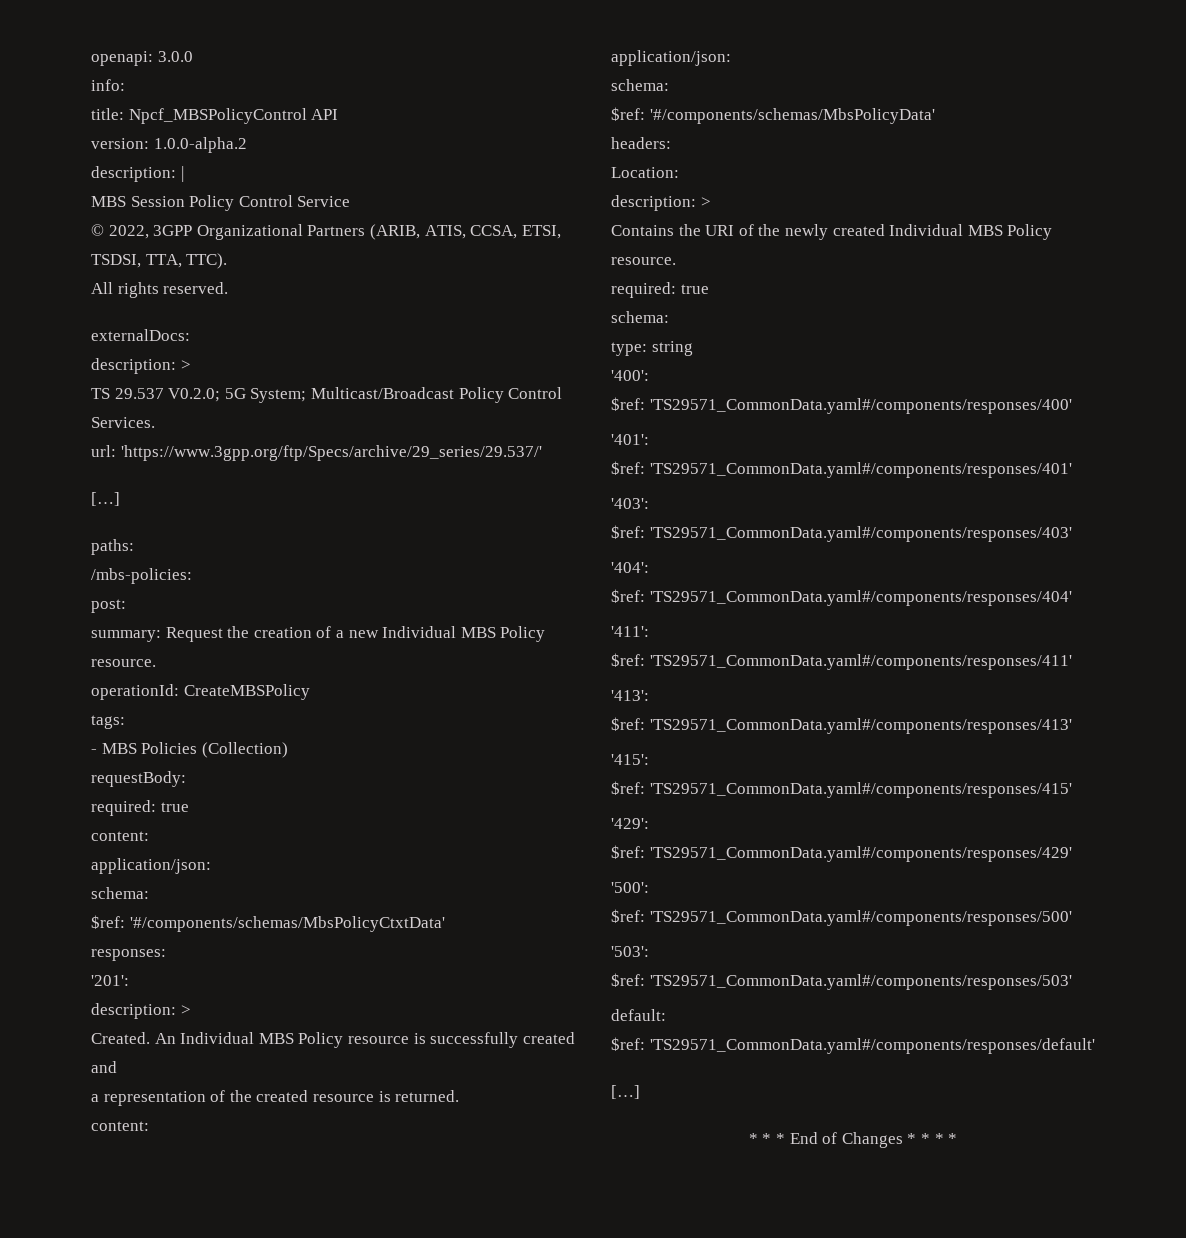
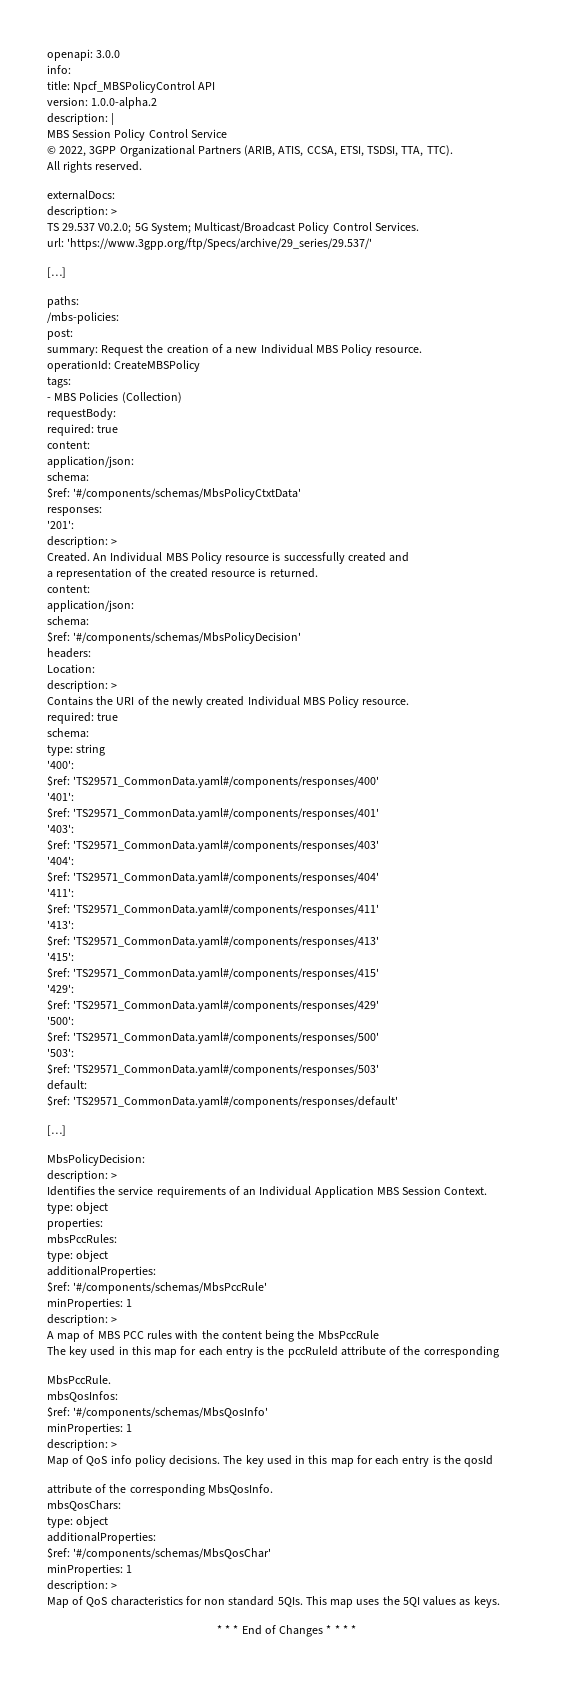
[649,108,935,124] '#/components/schemas/MbsPolicyData' -> [73,632,302,644] '#/components/schemas/MbsPolicyDecision'
(640, 1092) none -> [47,1154,145,1166] [47,1170,118,1182] [47,1186,488,1198] [47,1202,109,1214] [47,1218,103,1230] [47,1234,117,1244] [47,1250,109,1262] [47,1266,156,1278] [47,1282,268,1294] [47,1298,133,1310] [47,1314,118,1326] [47,1330,379,1342] [47,1346,499,1358] [47,1375,111,1385] [47,1391,118,1402] [47,1407,269,1419] [47,1423,133,1435] [47,1439,118,1451] [47,1455,494,1467] [47,1484,273,1496] [47,1500,121,1511] [47,1516,109,1528] [47,1532,156,1544] [47,1548,272,1560] [47,1564,133,1576] [47,1580,118,1592] [47,1596,500,1608] // MbsPolicyDecision: // description: > // Identifies the service requirements of an Individual Application MBS Session Context. // type: object // properties: // mbsPccRules: // type: object // additionalProperties: // $ref: '#/components/schemas/MbsPccRule' // minProperties: 1 // description: > // A map of MBS PCC rules with the content being the MbsPccRule // The key used in this map for each entry is the pccRuleId attribute of the corresponding // MbsPccRule. // mbsQosInfos: // $ref: '#/components/schemas/MbsQosInfo' // minProperties: 1 // description: > // Map of QoS info policy decisions. The key used in this map for each entry is the qosId // attribute of the corresponding MbsQosInfo. // mbsQosChars: // type: object // additionalProperties: // $ref: '#/components/schemas/MbsQosChar' // minProperties: 1 // description: > // Map of QoS characteristics for non standard 5QIs. This map uses the 5QI values as keys.

